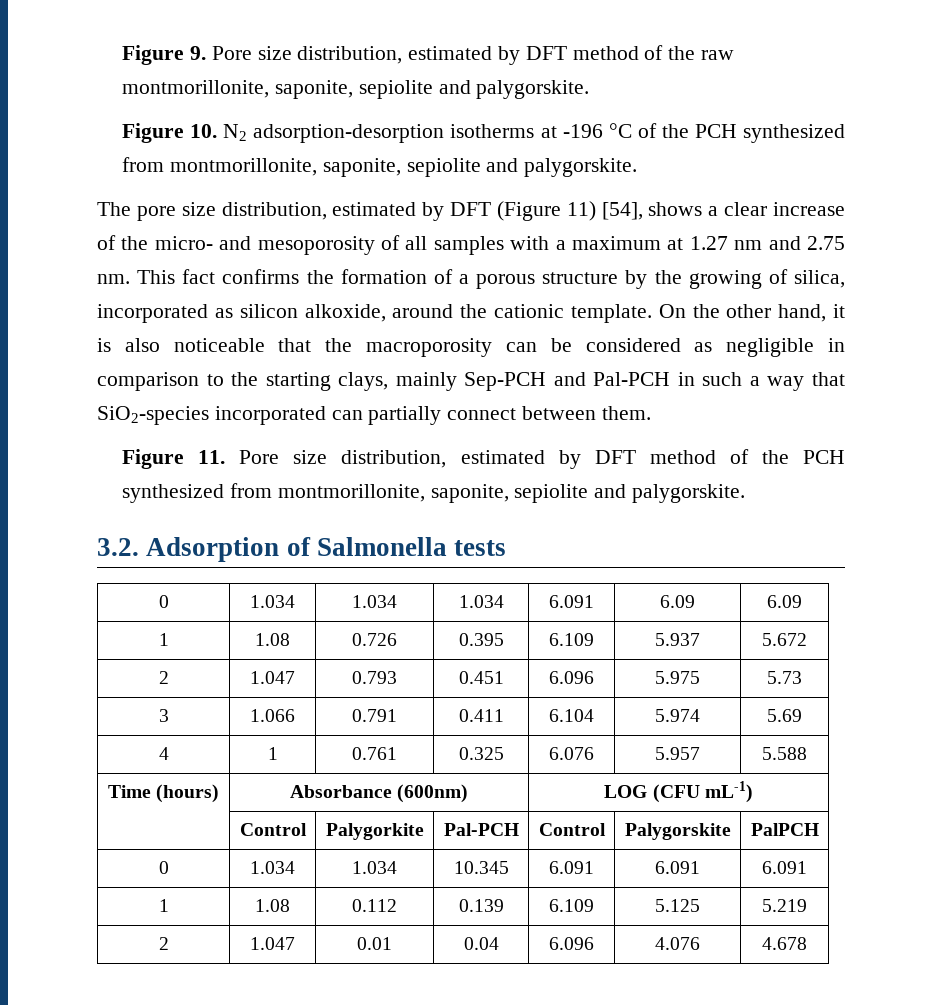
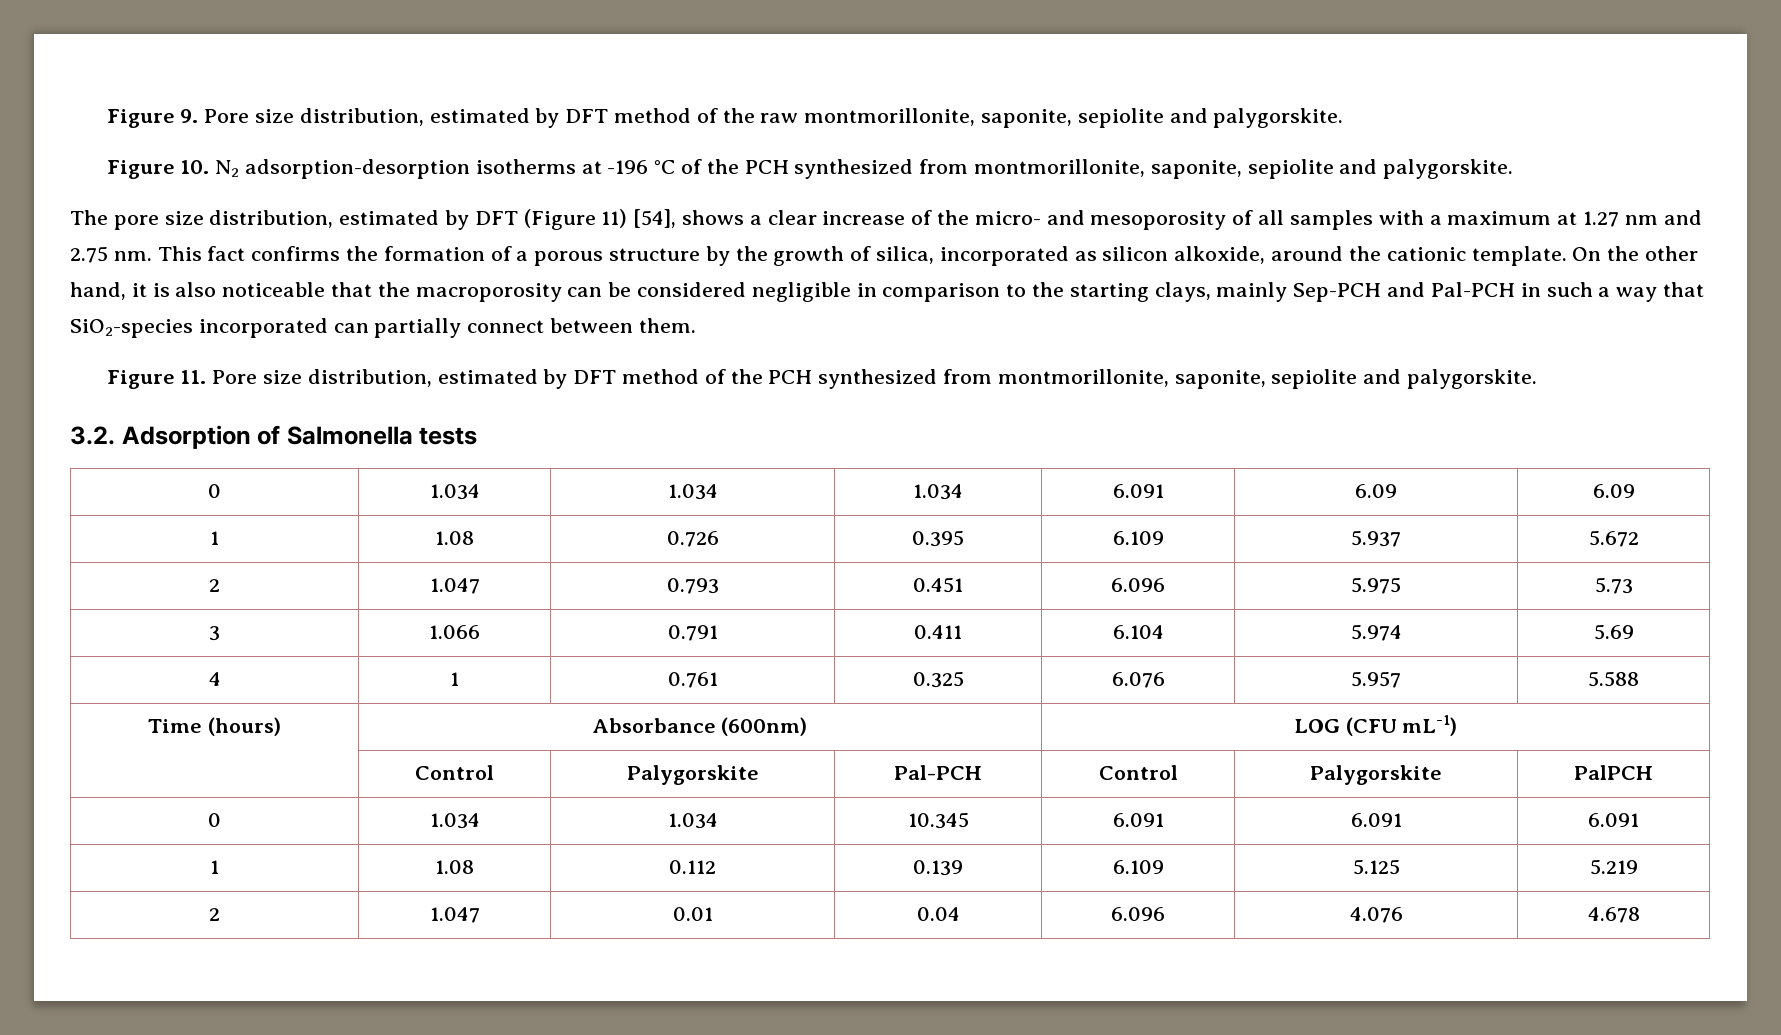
[688,270,762,289] growing -> [773,246,845,266] growth
[694,342,713,352] as -> (747, 289) none
[325,823,424,840] Palygorkite -> [626,765,759,785] Palygorskite

